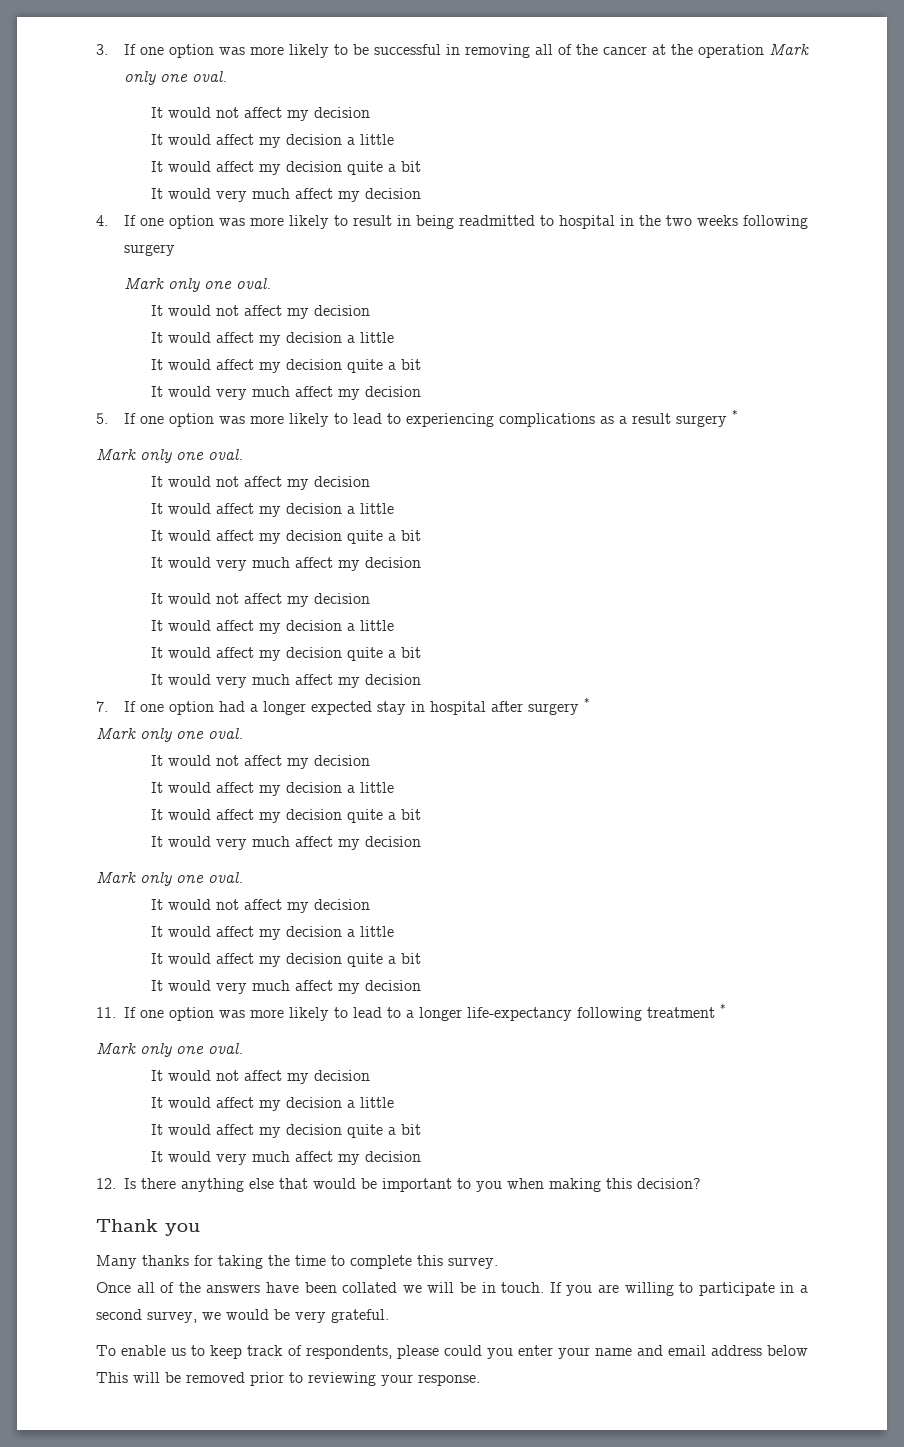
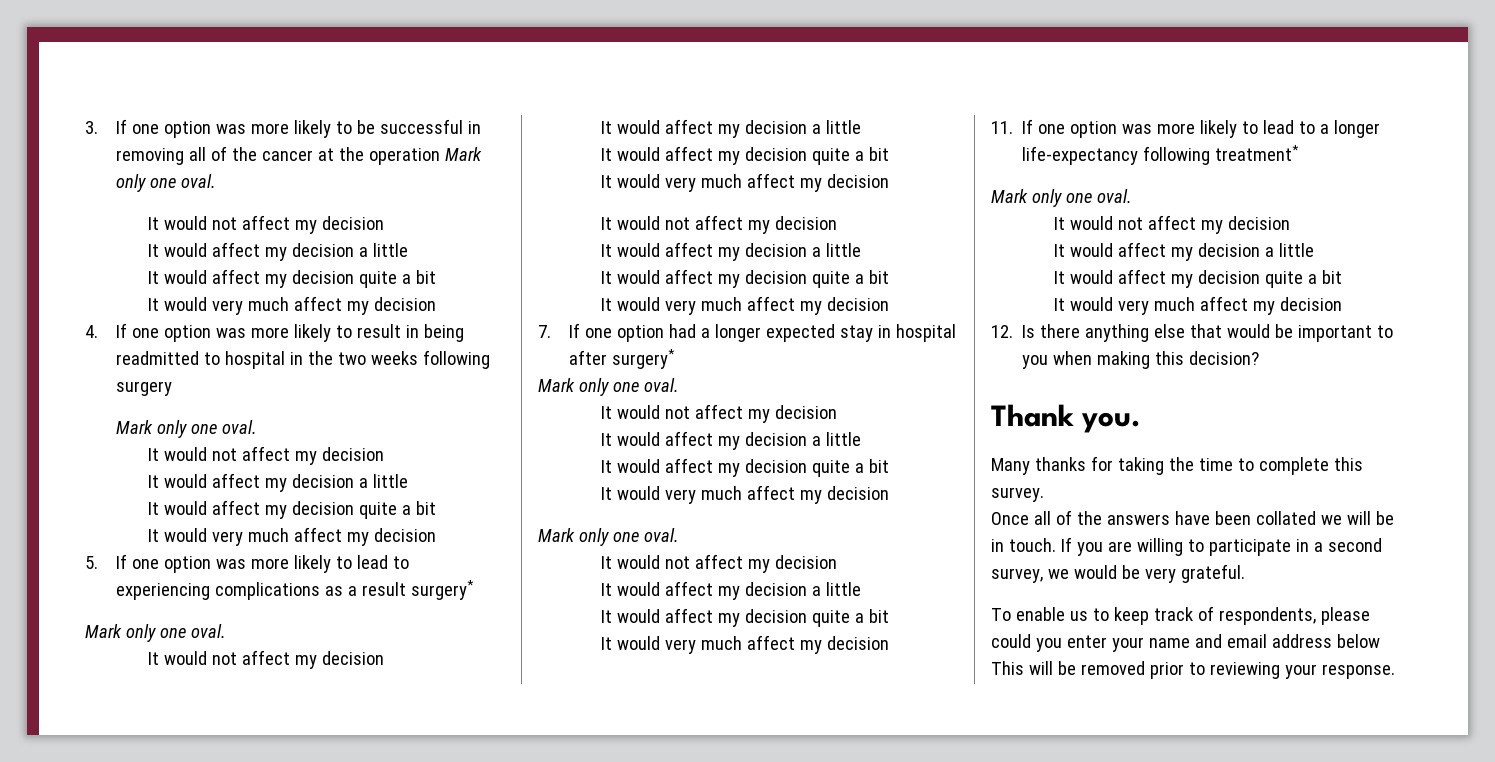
[675,409,738,427] surgery * -> [411,580,475,600] surgery*
[527,697,590,715] surgery * -> [612,349,676,369] surgery*
[647,1003,726,1018] treatment * -> [1215,145,1300,161] treatment*
[165,1223,200,1236] you -> [1081,412,1141,433] you.

